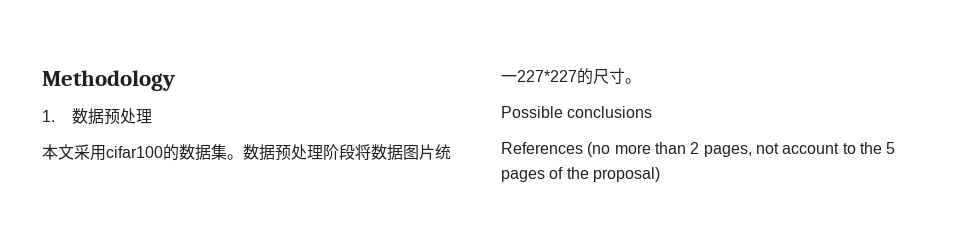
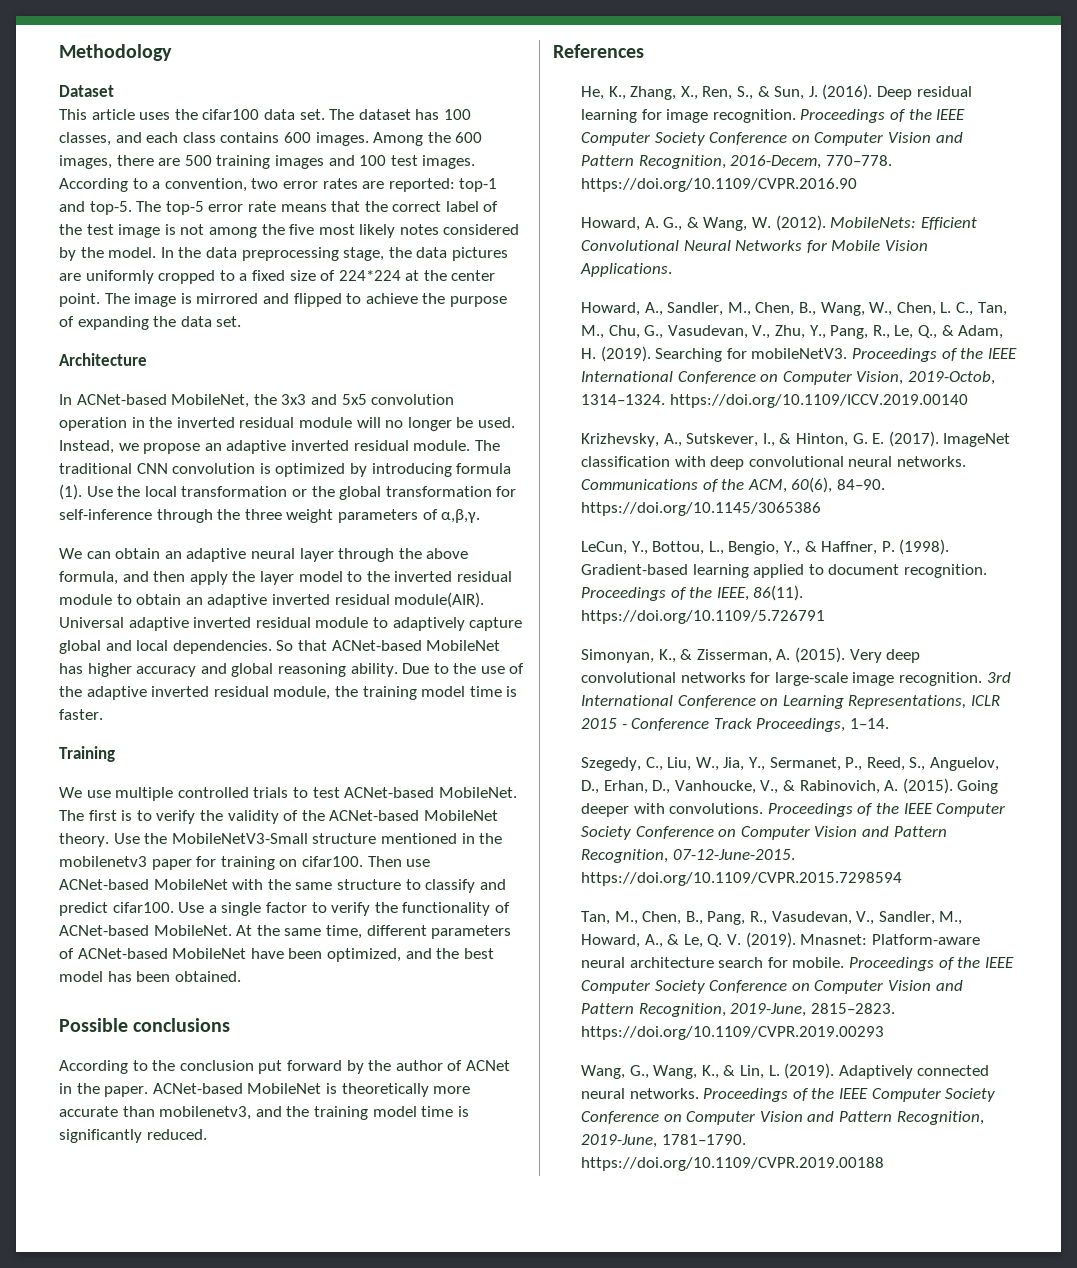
[42,108,153,125] [42,144,451,161] [501,68,641,85] [501,106,653,118] [501,142,896,157] [501,167,660,182] 1.数据预处理 // 本文采用cifar100的数据集。数据预处理阶段将数据图片统一227*227的尺寸。 // Possible conclusions // References (no more than 2 pages, not account to the 5 pages of the proposal) -> [59,85,114,97] [59,109,471,120] [59,132,483,146] [59,155,476,169] [59,178,498,192] [59,201,499,215] [59,224,520,238] [59,247,508,261] [59,270,496,284] [59,293,507,307] [59,316,242,330] [59,353,147,366] [59,394,455,408] [59,417,515,431] [59,440,500,454] [59,463,512,477] [59,484,517,500] [59,509,481,523] [59,548,469,562] [59,571,512,585] [59,592,485,608] [59,617,523,631] [59,640,501,654] [59,663,525,677] [59,686,518,700] [59,709,103,720] [59,746,115,762] [59,787,517,801] [59,810,498,824] [59,833,503,847] [59,856,431,870] [59,879,506,893] [59,902,510,916] [59,925,512,939] [59,948,494,962] [59,971,241,982] [59,1018,231,1032] [59,1060,510,1074] [59,1083,471,1097] [59,1106,469,1120] [59,1129,207,1143] [553,44,644,58] [581,84,972,100] [581,109,966,123] [581,132,963,146] [581,155,892,169] [581,178,858,192] [581,215,977,231] [581,240,929,253] [580,263,673,277] [581,302,1007,316] [581,325,1004,339] [581,346,1017,362] [581,371,996,385] [581,394,968,408] [581,431,1011,447] [581,456,967,470] [581,477,886,493] [581,502,822,516] [581,539,950,555] [581,564,988,578] [581,585,804,601] [581,610,826,624] [581,647,921,663] [581,672,1011,686] [581,695,1001,709] [581,718,890,732] [581,757,999,771] [581,778,999,794] [581,803,1006,817] [581,826,947,840] [581,849,795,863] [581,872,903,886] [581,911,963,925] [581,932,980,948] [581,957,1014,971] [581,980,963,994] [581,1003,895,1017] [581,1026,885,1040] [581,1063,990,1079] [581,1088,996,1102] [581,1111,984,1125] [581,1134,746,1148] [581,1157,885,1171] Dataset // This article uses the cifar100 data set. The dataset has 100 classes, and each class contains 600 images. Among the 600 images, there are 500 training images and 100 test images. According to a convention, two error rates are reported: top-1 and top-5. The top-5 error rate means that the correct label of the test image is not among the five most likely notes considered by the model. In the data preprocessing stage, the data pictures are uniformly cropped to a fixed size of 224*224 at the center point. The image is mirrored and flipped to achieve the purpose of expanding the data set. // Architecture // In ACNet-based MobileNet, the 3x3 and 5x5 convolution operation in the inverted residual module will no longer be used. Instead, we propose an adaptive inverted residual module. The traditional CNN convolution is optimized by introducing formula (1). Use the local transformation or the global transformation for self-inference through the three weight parameters of α,β,γ. // We can obtain an adaptive neural layer through the above formula, and then apply the layer model to the inverted residual module to obtain an adaptive inverted residual module(AIR). Universal adaptive inverted residual module to adaptively capture global and local dependencies. So that ACNet-based MobileNet has higher accuracy and global reasoning ability. Due to the use of the adaptive inverted residual module, the training model time is faster. // Training // We use multiple controlled trials to test ACNet-based MobileNet. The first is to verify the validity of the ACNet-based MobileNet theory. Use the MobileNetV3-Small structure mentioned in the mobilenetv3 paper for training on cifar100. Then use ACNet-based MobileNet with the same structure to classify and predict cifar100. Use a single factor to verify the functionality of ACNet-based MobileNet. At the same time, different parameters of ACNet-based MobileNet have been optimized, and the best model has been obtained. // Possible conclusions // According to the conclusion put forward by the author of ACNet in the paper. ACNet-based MobileNet is theoretically more accurate than mobilenetv3, and the training model time is significantly reduced. // References // He, K., Zhang, X., Ren, S., & Sun, J. (2016). Deep residual learning for image recognition. Proceedings of the IEEE Computer Society Conference on Computer Vision and Pattern Recognition, 2016-Decem, 770–778. https://doi.org/10.1109/CVPR.2016.90 // Howard, A. G., & Wang, W. (2012). MobileNets: Efficient Convolutional Neural Networks for Mobile Vision Applications. // Howard, A., Sandler, M., Chen, B., Wang, W., Chen, L. C., Tan, M., Chu, G., Vasudevan, V., Zhu, Y., Pang, R., Le, Q., & Adam, H. (2019). Searching for mobileNetV3. Proceedings of the IEEE International Conference on Computer Vision, 2019-Octob, 1314–1324. https://doi.org/10.1109/ICCV.2019.00140 // Krizhevsky, A., Sutskever, I., & Hinton, G. E. (2017). ImageNet classification with deep convolutional neural networks. Communications of the ACM, 60(6), 84–90. https://doi.org/10.1145/3065386 // LeCun, Y., Bottou, L., Bengio, Y., & Haffner, P. (1998). Gradient-based learning applied to document recognition. Proceedings of the IEEE, 86(11). https://doi.org/10.1109/5.726791 // Simonyan, K., & Zisserman, A. (2015). Very deep convolutional networks for large-scale image recognition. 3rd International Conference on Learning Representations, ICLR 2015 - Conference Track Proceedings, 1–14. // Szegedy, C., Liu, W., Jia, Y., Sermanet, P., Reed, S., Anguelov, D., Erhan, D., Vanhoucke, V., & Rabinovich, A. (2015). Going deeper with convolutions. Proceedings of the IEEE Computer Society Conference on Computer Vision and Pattern Recognition, 07-12-June-2015. https://doi.org/10.1109/CVPR.2015.7298594 // Tan, M., Chen, B., Pang, R., Vasudevan, V., Sandler, M., Howard, A., & Le, Q. V. (2019). Mnasnet: Platform-aware neural architecture search for mobile. Proceedings of the IEEE Computer Society Conference on Computer Vision and Pattern Recognition, 2019-June, 2815–2823. https://doi.org/10.1109/CVPR.2019.00293 // Wang, G., Wang, K., & Lin, L. (2019). Adaptively connected neural networks. Proceedings of the IEEE Computer Society Conference on Computer Vision and Pattern Recognition, 2019-June, 1781–1790. https://doi.org/10.1109/CVPR.2019.00188

